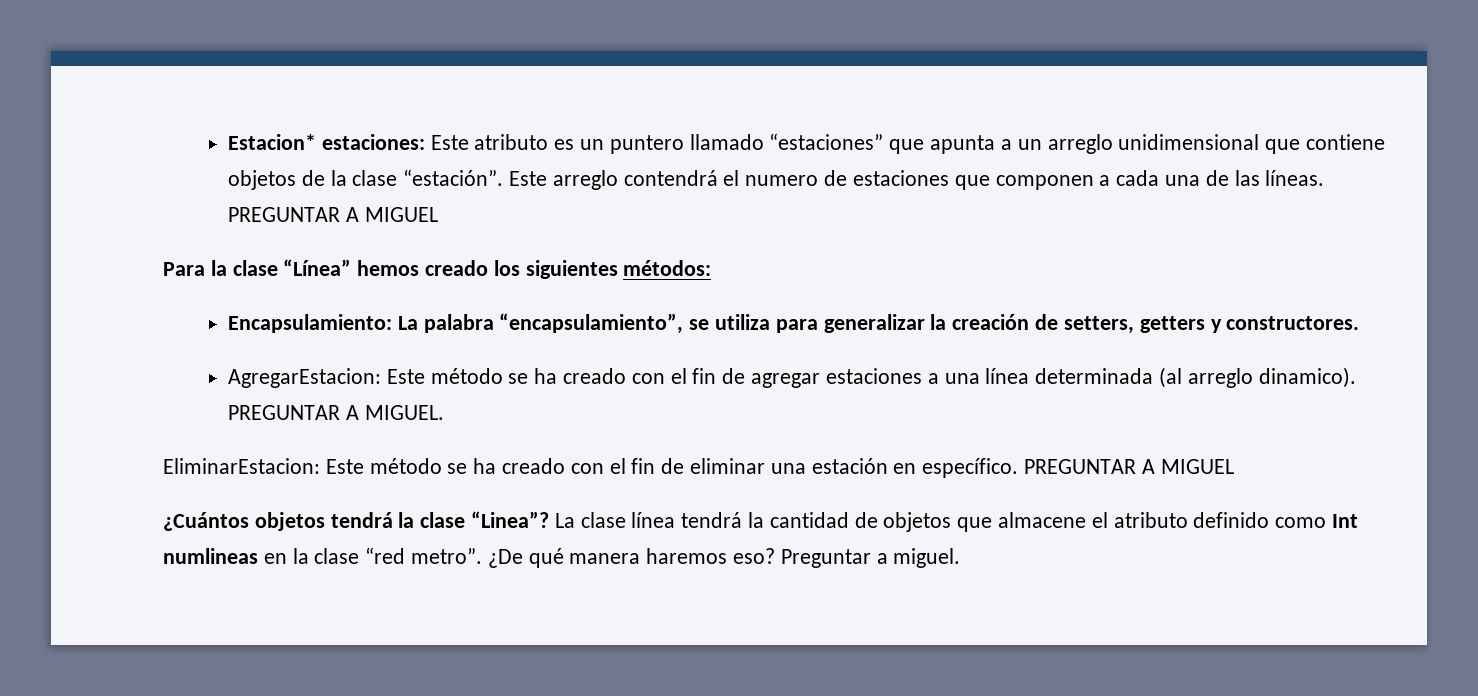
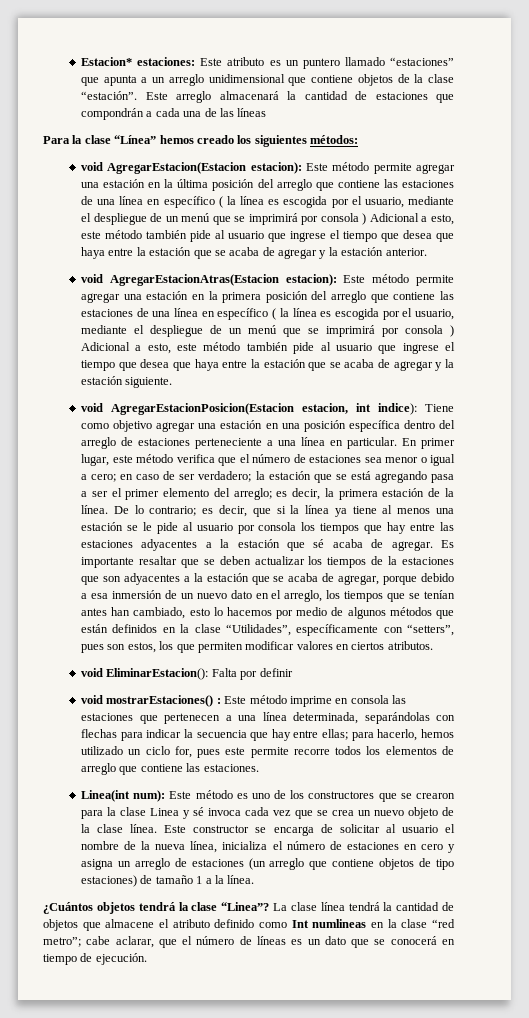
[623,170,819,186] contendrá el numero -> [219,91,348,100] almacenará la cantidad
[995,175,1094,190] componen -> [81,108,145,120] compondrán
[1265,170,1325,186] [228,207,438,222] líneas. PREGUNTAR A MIGUEL -> [237,108,267,117] líneas
[228,313,1360,334] [228,367,1356,388] [228,405,444,420] [163,458,1234,478] Encapsulamiento: La palabra “encapsulamiento”, se utiliza para generalizar la creación de setters, getters y constructores. // AgregarEstacion: Este método se ha creado con el fin de agregar estaciones a una línea determinada (al arreglo dinamico). PREGUNTAR A MIGUEL. // EliminarEstacion: Este método se ha creado con el fin de eliminar una estación en específico. PREGUNTAR A MIGUEL -> [81,162,456,174] [81,179,454,191] [81,196,454,208] [81,213,454,225] [81,230,455,242] [81,247,427,259] [81,274,454,286] [81,291,454,303] [81,308,454,320] [81,325,454,337] [81,342,456,354] [81,359,454,371] [81,376,173,388] [81,403,454,415] [81,420,456,432] [81,437,455,449] [81,454,456,466] [81,471,455,483] [81,488,454,500] [81,505,455,517] [81,522,455,534] [81,539,455,551] [81,556,455,568] [81,573,454,585] [81,590,455,602] [81,607,455,619] [81,624,454,636] [81,641,433,653] [81,668,293,680] [81,695,407,707] [81,712,455,724] [81,729,454,741] [81,746,454,758] [81,763,259,775] [81,790,456,802] [81,807,454,819] [81,824,455,836] [81,841,455,853] [81,858,455,870] [81,875,255,887] void AgregarEstacion(Estacion estacion): Este método permite agregar una estación en la última posición del arreglo que contiene las estaciones de una línea en específico ( la línea es escogida por el usuario, mediante el despliegue de un menú que se imprimirá por consola ) Adicional a esto, este método también pide al usuario que ingrese el tiempo que desea que haya entre la estación que se acaba de agregar y la estación anterior. // void AgregarEstacionAtras(Estacion estacion): Este método permite agregar una estación en la primera posición del arreglo que contiene las estaciones de una línea en específico ( la línea es escogida por el usuario, mediante el despliegue de un menú que se imprimirá por consola ) Adicional a esto, este método también pide al usuario que ingrese el tiempo que desea que haya entre la estación que se acaba de agregar y la estación siguiente. // void AgregarEstacionPosicion(Estacion estacion, int indice): Tiene como objetivo agregar una estación en una posición específica dentro del arreglo de estaciones perteneciente a una línea en particular. En primer lugar, este método verifica que el número de estaciones sea menor o igual a cero; en caso de ser verdadero; la estación que se está agregando pasa a ser el primer elemento del arreglo; es decir, la primera estación de la línea. De lo contrario; es decir, que si la línea ya tiene al menos una estación se le pide al usuario por consola los tiempos que hay entre las estaciones adyacentes a la estación que sé acaba de agregar. Es importante resaltar que se deben actualizar los tiempos de la estaciones que son adyacentes a la estación que se acaba de agregar, porque debido a esa inmersión de un nuevo dato en el arreglo, los tiempos que se tenían antes han cambiado, esto lo hacemos por medio de algunos métodos que están definidos en la clase “Utilidades”, específicamente con “setters”, pues son estos, los que permiten modificar valores en ciertos atributos. // void EliminarEstacion(): Falta por definir // void mostrarEstaciones() : Este método imprime en consola las estaciones que pertenecen a una línea determinada, separándolas con flechas para indicar la secuencia que hay entre ellas; para hacerlo, hemos utilizado un ciclo for, pues este permite recorre todos los elementos de arreglo que contiene las estaciones. // Linea(int num): Este método es uno de los constructores que se crearon para la clase Linea y sé invoca cada vez que se crea un nuevo objeto de la clase línea. Este constructor se encarga de solicitar al usuario el nombre de la nueva línea, inicializa el número de estaciones en cero y asigna un arreglo de estaciones (un arreglo que contiene objetos de tipo estaciones) de tamaño 1 a la línea.
[411,548,961,568] metro”. ¿De qué manera haremos eso? Preguntar a miguel. -> [43,936,455,948] [43,953,147,965] metro”; cabe aclarar, que el número de líneas es un dato que se conocerá en tiempo de ejecución.

